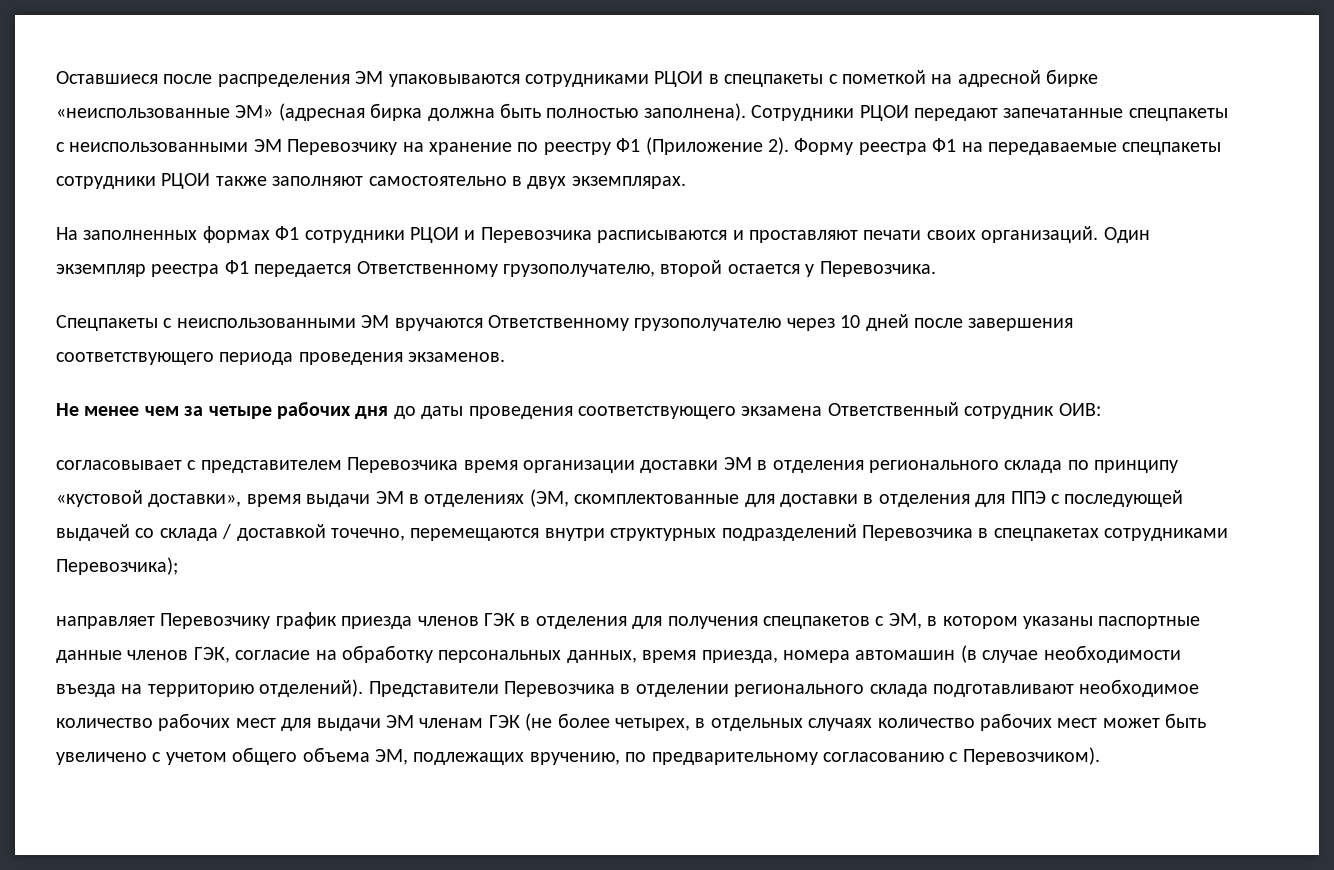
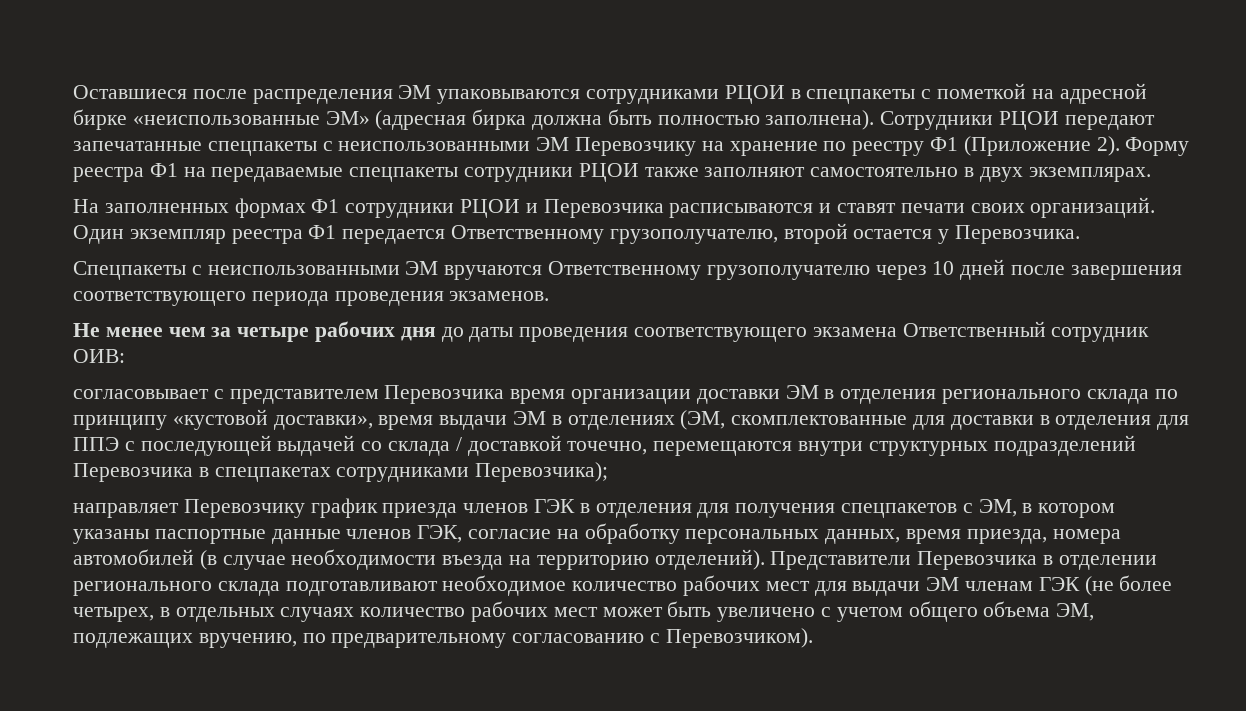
[748,230,858,243] проставляют -> [837,203,897,213] ставят
[855,650,956,660] автомашин -> [73,549,194,565] автомобилей

